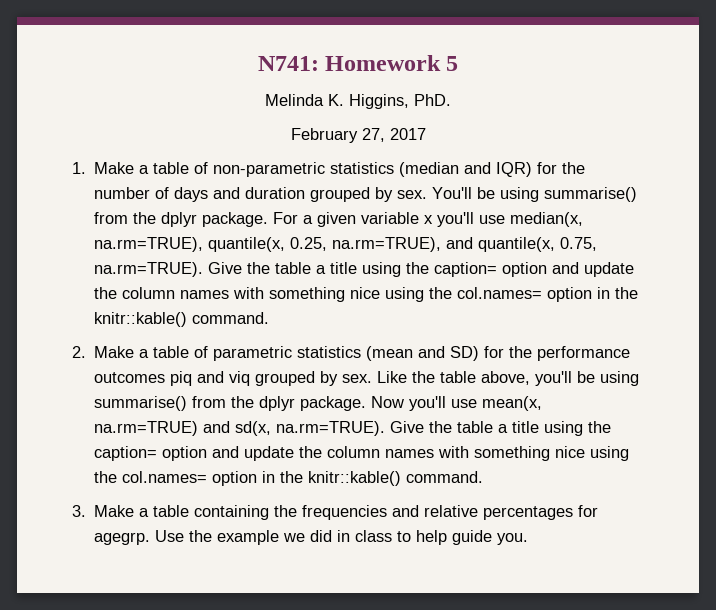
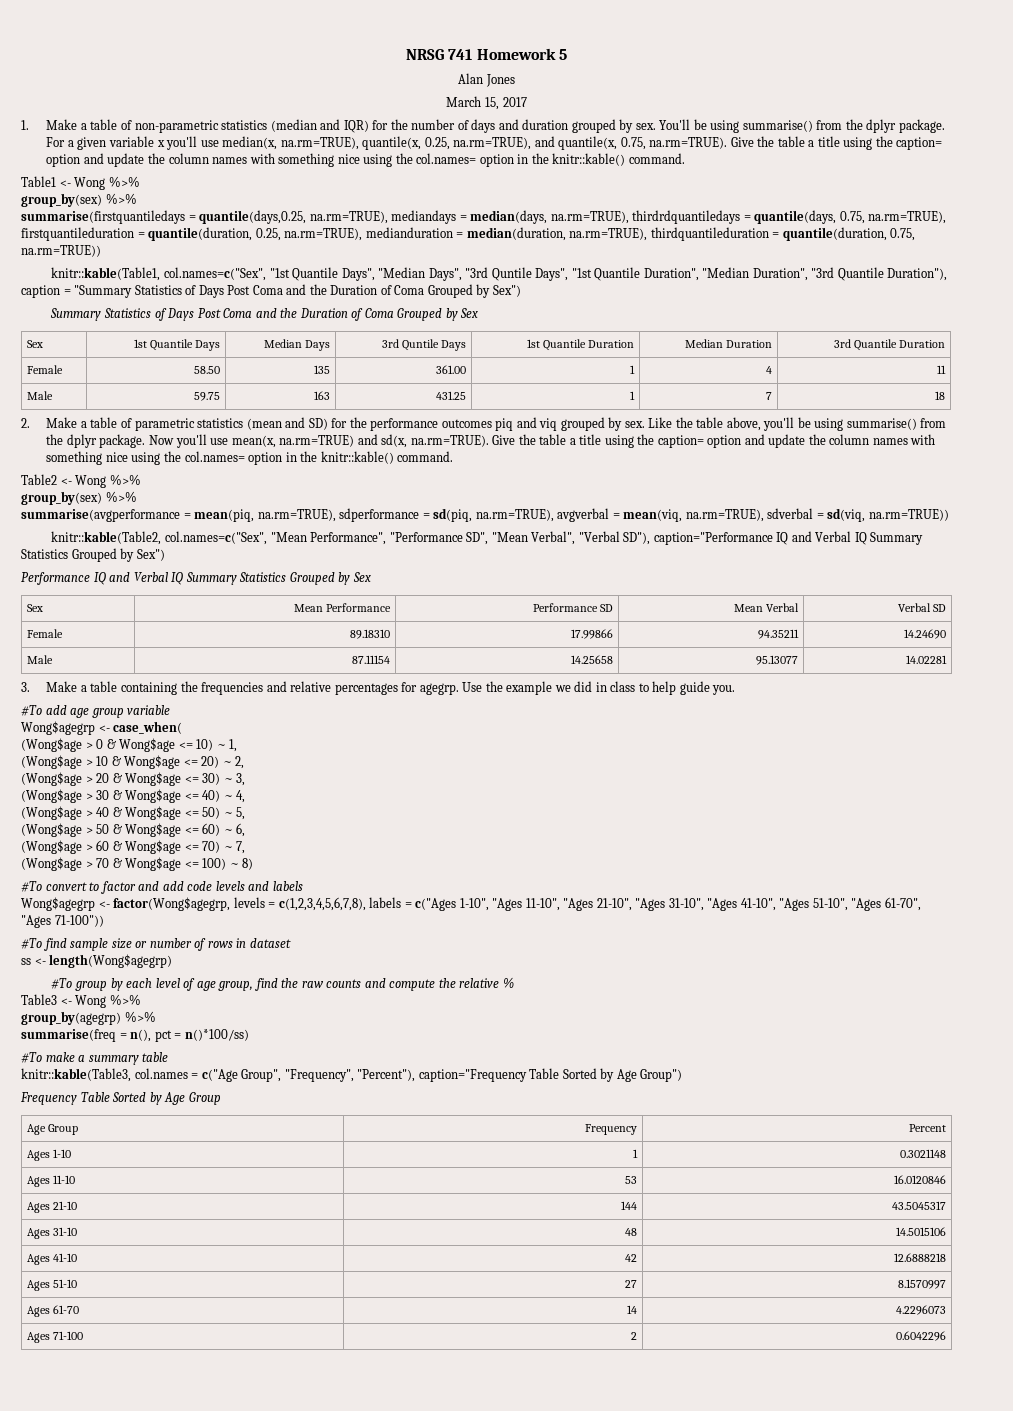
[257,56,319,71] N741: -> [406,49,473,60] NRSG 741
[265,94,451,109] [290,128,385,143] Melinda K. Higgins, PhD. // February 27, -> [458,73,515,87] [446,96,499,110] Alan Jones // March 15,
(270, 318) none -> [21,176,140,190] [21,193,137,207] [21,210,947,224] [21,227,916,241] [21,245,101,257] [51,267,948,281] [21,284,521,298] [50,308,479,321] [27,340,44,348] [133,339,220,351] [263,339,330,351] [381,339,466,351] [526,339,634,351] [684,339,772,348] [833,339,945,351] [27,365,64,374] [193,366,220,374] [313,365,330,374] [435,365,466,374] [629,365,635,374] [765,366,772,374] [936,365,946,374] [27,391,54,400] [193,392,220,401] [313,391,330,400] [435,391,466,400] [629,391,635,400] [765,392,772,400] [934,391,945,400] // Table1 <- Wong %>% // group_by(sex) %>% // summarise(firstquantiledays = quantile(days,0.25, na.rm=TRUE), mediandays = median(days, na.rm=TRUE), thirdrdquantiledays = quantile(days, 0.75, na.rm=TRUE), firstquantileduration = quantile(duration, 0.25, na.rm=TRUE), medianduration = median(duration, na.rm=TRUE), thirdquantileduration = quantile(duration, 0.75, na.rm=TRUE)) // knitr::kable(Table1, col.names=c("Sex", "1st Quantile Days", "Median Days", "3rd Quntile Days", "1st Quantile Duration", "Median Duration", "3rd Quantile Duration"), caption = "Summary Statistics of Days Post Coma and the Duration of Coma Grouped by Sex") // Summary Statistics of Days Post Coma and the Duration of Coma Grouped by Sex // Sex | 1st Quantile Days | Median Days | 3rd Quntile Days | 1st Quantile Duration | Median Duration | 3rd Quantile Duration // Female | 58.50 | 135 | 361.00 | 1 | 4 | 11 // Male | 59.75 | 163 | 431.25 | 1 | 7 | 18
(484, 477) none -> [21,474,141,488] [21,491,137,505] [21,508,949,522] [51,531,924,545] [21,548,165,562] [21,572,371,585] [27,604,44,612] [293,603,391,612] [532,603,613,612] [733,603,799,612] [897,603,946,612] [27,629,64,638] [349,629,390,639] [570,629,613,639] [757,629,799,639] [903,629,946,639] [27,655,54,664] [351,655,390,664] [570,655,613,664] [755,655,798,665] [905,655,947,664] // Table2 <- Wong %>% // group_by(sex) %>% // summarise(avgperformance = mean(piq, na.rm=TRUE), sdperformance = sd(piq, na.rm=TRUE), avgverbal = mean(viq, na.rm=TRUE), sdverbal = sd(viq, na.rm=TRUE)) // knitr::kable(Table2, col.names=c("Sex", "Mean Performance", "Performance SD", "Mean Verbal", "Verbal SD"), caption="Performance IQ and Verbal IQ Summary Statistics Grouped by Sex") // Performance IQ and Verbal IQ Summary Statistics Grouped by Sex // Sex | Mean Performance | Performance SD | Mean Verbal | Verbal SD // Female | 89.18310 | 17.99866 | 94.35211 | 14.24690 // Male | 87.11154 | 14.25658 | 95.13077 | 14.02281
(529, 539) none -> [21,705,171,718] [21,721,183,735] [21,738,238,752] [21,755,245,769] [21,772,246,786] [21,789,246,803] [21,806,246,820] [21,823,246,837] [21,840,246,854] [21,857,254,871] [21,881,303,894] [21,897,921,911] [21,915,104,928] [21,938,291,951] [21,954,173,968] [51,977,514,991] [21,994,141,1008] [21,1011,156,1025] [21,1029,249,1042] [21,1052,169,1065] [21,1068,683,1082] [20,1092,221,1105] [27,1124,79,1135] [584,1124,637,1135] [908,1124,946,1132] [27,1149,72,1161] [632,1149,638,1158] [899,1149,946,1158] [27,1175,76,1187] [624,1176,637,1184] [893,1175,946,1184] [27,1201,78,1213] [620,1201,637,1210] [891,1201,946,1210] [27,1227,78,1239] [624,1228,637,1236] [895,1227,946,1236] [27,1253,78,1265] [624,1254,637,1262] [893,1253,946,1262] [27,1279,78,1291] [624,1280,637,1288] [897,1279,946,1289] [27,1305,80,1317] [626,1305,637,1314] [895,1305,946,1315] [27,1331,84,1343] [630,1332,637,1340] [895,1331,946,1341] // #To add age group variable // Wong$agegrp <- case_when( // (Wong$age > 0 & Wong$age <= 10) ~ 1, // (Wong$age > 10 & Wong$age <= 20) ~ 2, // (Wong$age > 20 & Wong$age <= 30) ~ 3, // (Wong$age > 30 & Wong$age <= 40) ~ 4, // (Wong$age > 40 & Wong$age <= 50) ~ 5, // (Wong$age > 50 & Wong$age <= 60) ~ 6, // (Wong$age > 60 & Wong$age <= 70) ~ 7, // (Wong$age > 70 & Wong$age <= 100) ~ 8) // #To convert to factor and add code levels and labels // Wong$agegrp <- factor(Wong$agegrp, levels = c(1,2,3,4,5,6,7,8), labels = c("Ages 1-10", "Ages 11-10", "Ages 21-10", "Ages 31-10", "Ages 41-10", "Ages 51-10", "Ages 61-70", "Ages 71-100")) // #To find sample size or number of rows in dataset // ss <- length(Wong$agegrp) // #To group by each level of age group, find the raw counts and compute the relative % // Table3 <- Wong %>% // group_by(agegrp) %>% // summarise(freq = n(), pct = n()*100/ss) // #To make a summary table // knitr::kable(Table3, col.names = c("Age Group", "Frequency", "Percent"), caption="Frequency Table Sorted by Age Group") // Frequency Table Sorted by Age Group // Age Group | Frequency | Percent // Ages 1-10 | 1 | 0.3021148 // Ages 11-10 | 53 | 16.0120846 // Ages 21-10 | 144 | 43.5045317 // Ages 31-10 | 48 | 14.5015106 // Ages 41-10 | 42 | 12.6888218 // Ages 51-10 | 27 | 8.1570997 // Ages 61-70 | 14 | 4.2296073 // Ages 71-100 | 2 | 0.6042296

